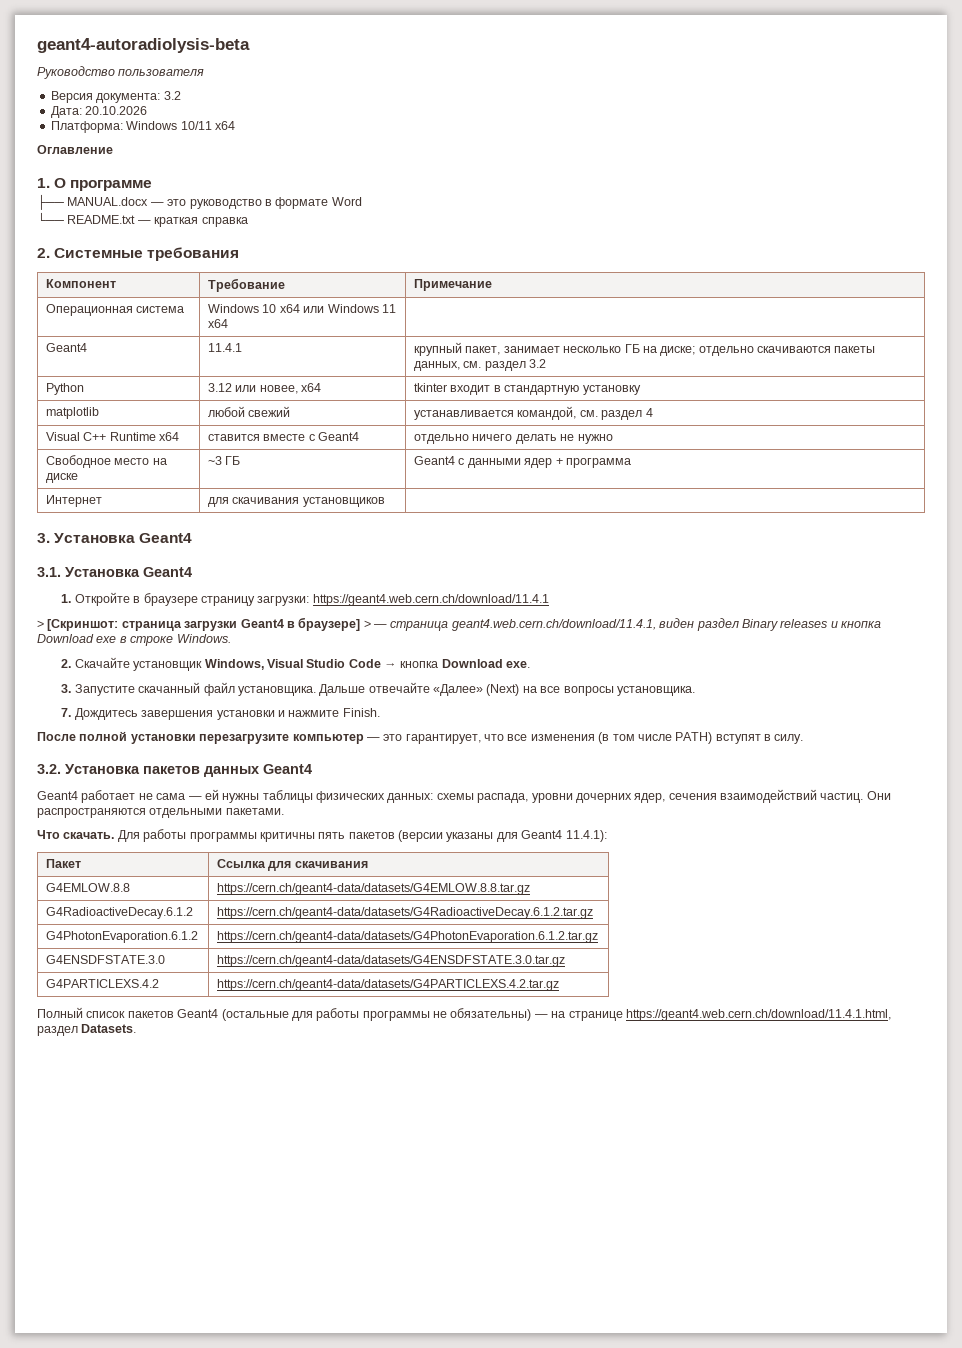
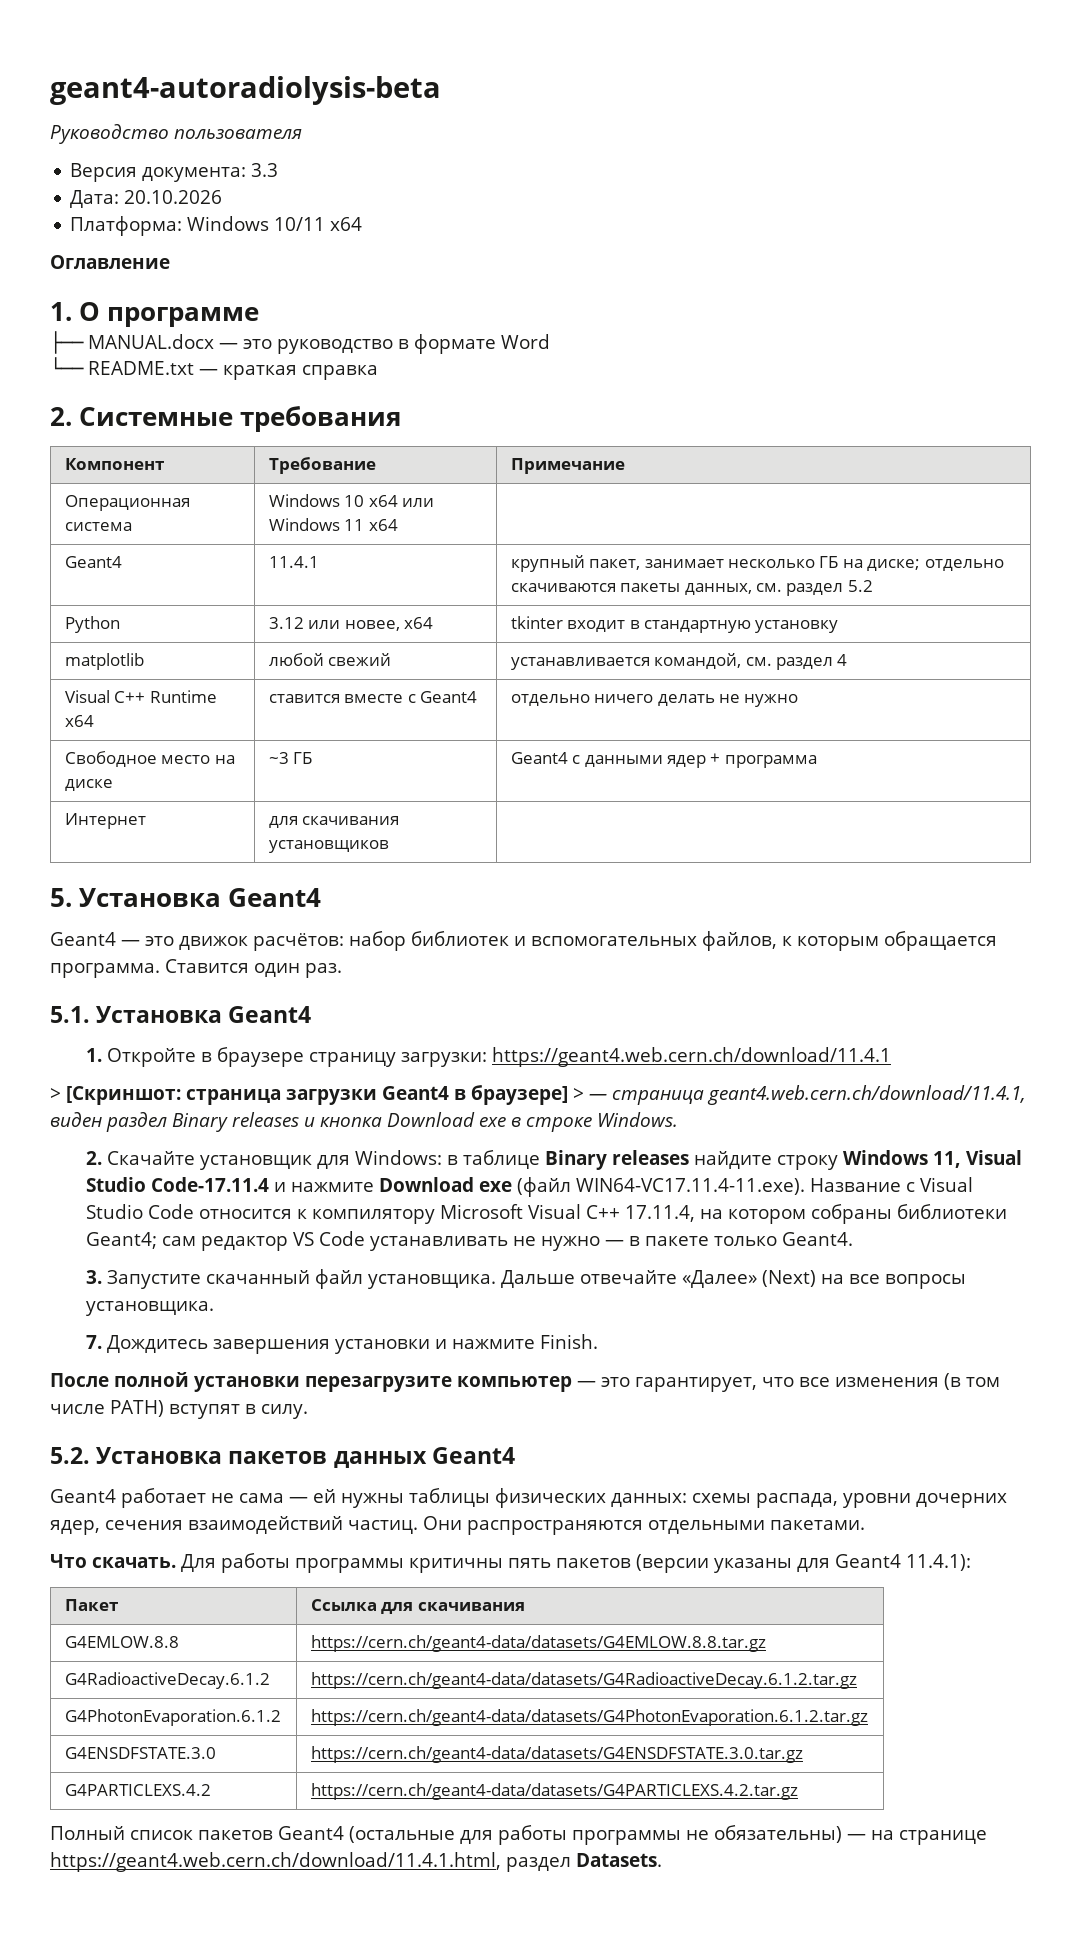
[163,91,181,100] 3.2 -> [251,163,279,177] 3.3
[529,359,547,368] 3.2 -> [847,580,873,592] 5.2
[37,533,193,543] [37,567,61,577] 3. Установка Geant4 // 3.1. -> [50,888,322,907] [50,931,997,951] [50,959,342,978] [50,1006,90,1023] 5. Установка Geant4 // Geant4 — это движок расчётов: набор библиотек и вспомогательных файлов, к которым обращается программа. Ставится один раз. // 5.1.
[204,659,531,670] Windows, Visual Studio Code → кнопка Download exe. -> [317,1150,1023,1170] [86,1177,974,1197] [86,1204,1008,1224] [86,1231,854,1251] для Windows: в таблице Binary releases найдите строку Windows 11, Visual Studio Code-17.11.4 и нажмите Download exe (файл WIN64-VC17.11.4-11.exe). Название с Visual Studio Code относится к компилятору Microsoft Visual C++ 17.11.4, на котором собраны библиотеки Geant4; сам редактор VS Code устанавливать не нужно — в пакете только Geant4.
[37,764,61,774] 3.2. -> [50,1447,90,1464] 5.2.

